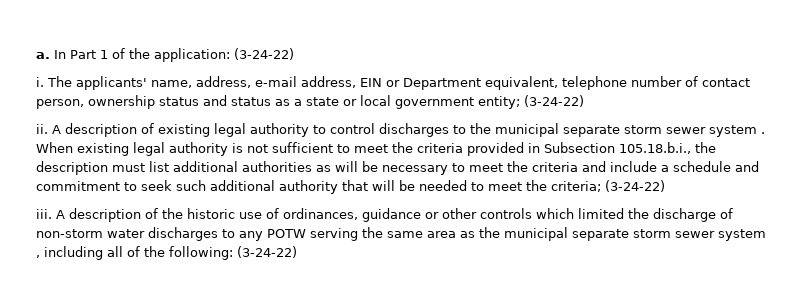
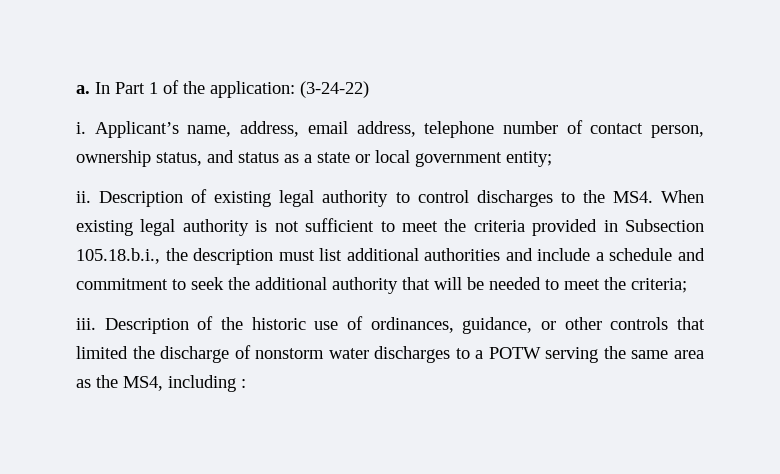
[47,76,558,90] The applicants' name, address, e-mail address, EIN or Department equivalent, -> [94,121,416,138] Applicant’s name, address, email address,
[159,97,199,106] status -> [156,152,202,166] status,
[524,95,584,107] (3-24-22) -> (552, 159) none
[52,123,137,137] A description -> [99,191,184,207] Description
[495,123,765,137] municipal separate storm sewer system . -> [612,191,653,203] MS4.
[316,161,578,175] as will be necessary to meet the criteria -> (501, 254) none
[176,180,206,191] such -> [228,277,250,290] the
[605,180,665,192] (3-24-22) -> (687, 285) none
[56,208,141,222] A description -> [104,318,189,334] Description
[362,208,421,222] guidance -> [462,317,533,334] guidance,
[536,208,574,219] which -> [677,317,705,330] that
[36,229,103,238] non-storm -> [255,348,325,359] nonstorm
[239,231,263,241] any -> [475,350,484,359] a
[504,227,766,241] [36,246,297,260] municipal separate storm sewer system , including all of the following: (3-24-22) -> [123,375,246,392] MS4, including :

